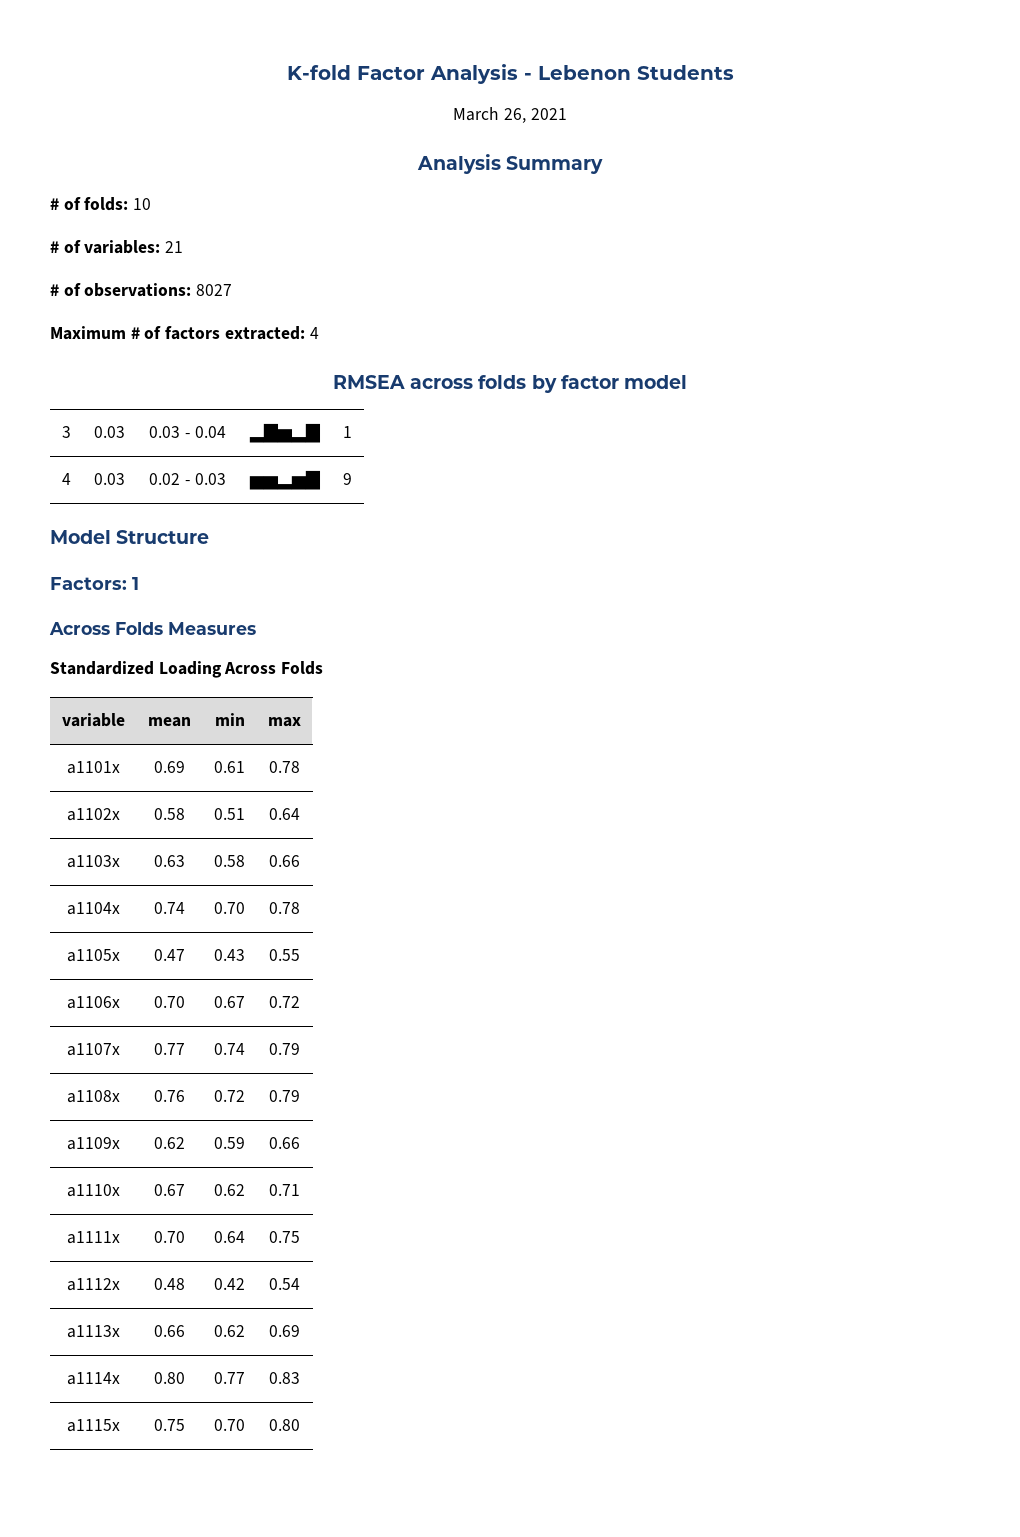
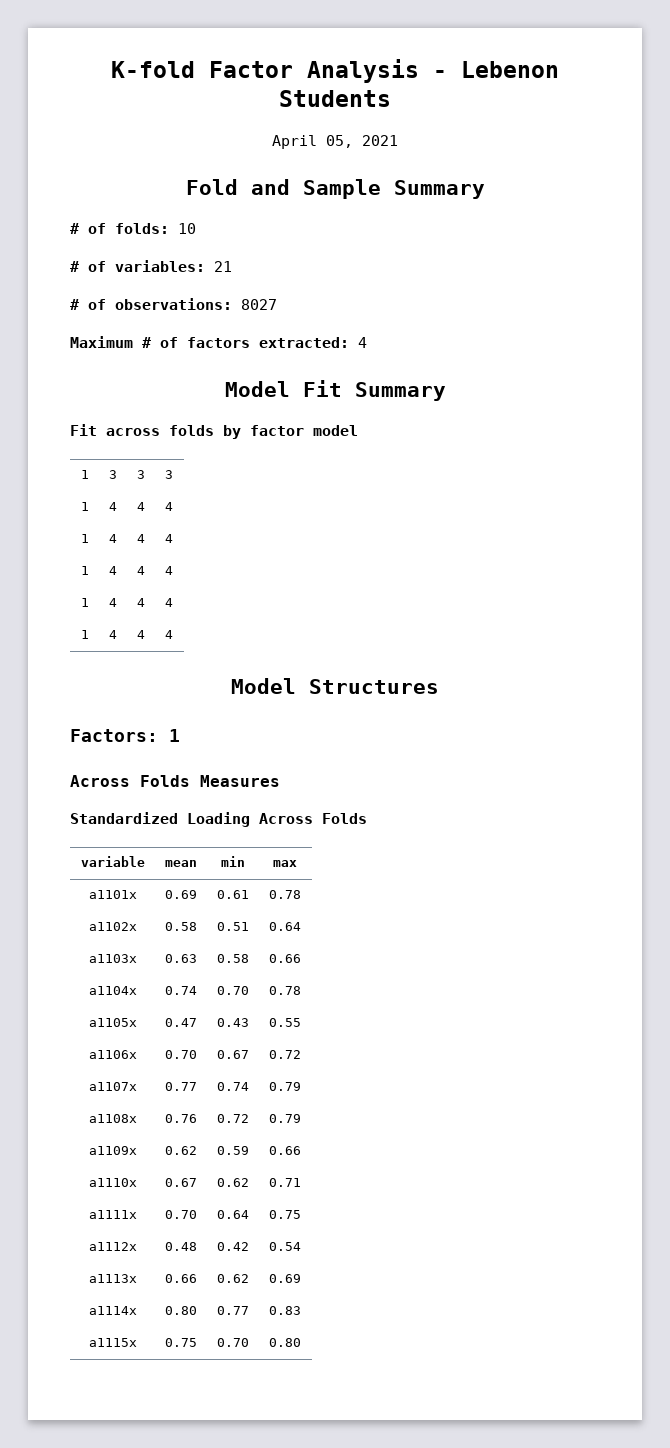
[453,107,526,123] March 26, -> [272,135,353,149] April 05,
[416,154,501,174] Analysis -> [185,179,381,199] Fold and Sample
[333,375,406,389] RMSEA -> [224,380,446,401] [70,424,97,436] Model Fit Summary // Fit
[62,426,71,438] [94,426,125,438] [149,426,226,438] [249,423,321,443] [343,426,352,438] [62,473,71,485] [94,473,125,485] [149,473,226,485] [249,470,321,490] [343,473,352,485] [50,530,210,544] 3 | 0.03 | 0.03 - 0.04 | ▂▇▅▂▇ | 1 // 4 | 0.03 | 0.02 - 0.03 | ▅▅▂▅▇ | 9 // Model Structure -> [80,470,89,479] [108,470,117,479] [136,470,145,479] [165,470,173,479] [80,502,89,511] [108,502,117,511] [136,502,145,511] [165,502,173,511] [80,534,89,543] [108,534,117,543] [136,534,145,543] [165,534,173,543] [80,566,89,575] [108,566,117,575] [136,566,145,575] [165,566,173,575] [80,598,89,607] [108,598,117,607] [136,598,145,607] [165,598,173,607] [80,630,89,639] [108,630,117,639] [136,630,145,639] [165,630,173,639] [231,678,439,694] 1 | 3 | 3 | 3 // 1 | 4 | 4 | 4 // 1 | 4 | 4 | 4 // 1 | 4 | 4 | 4 // 1 | 4 | 4 | 4 // 1 | 4 | 4 | 4 // Model Structures

